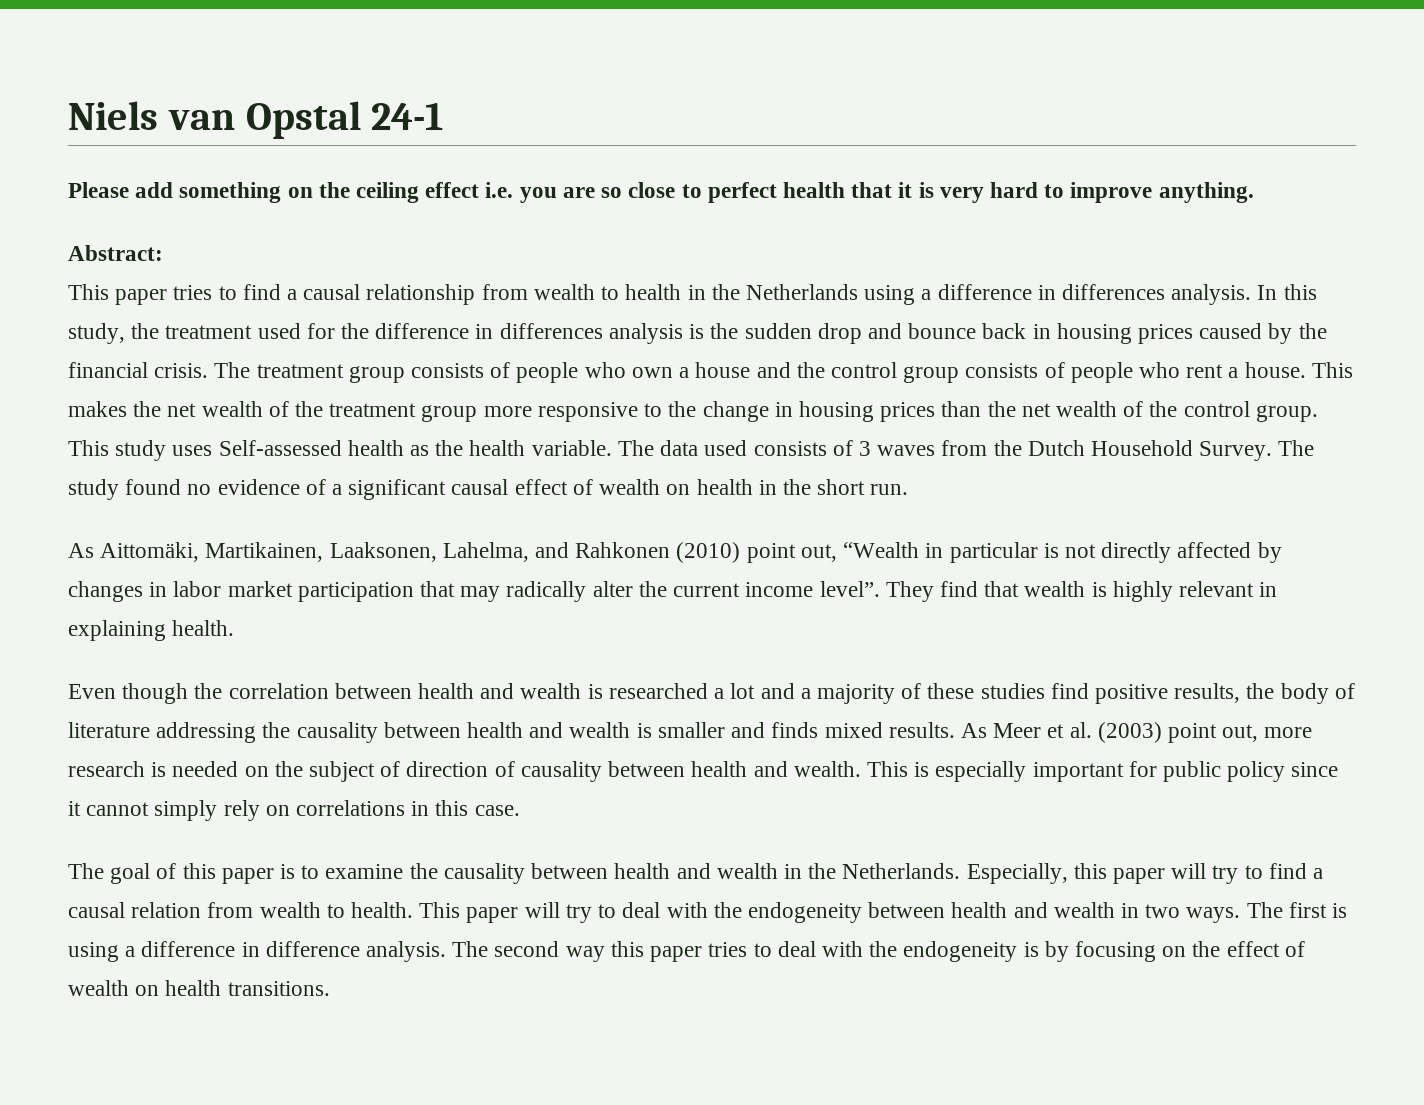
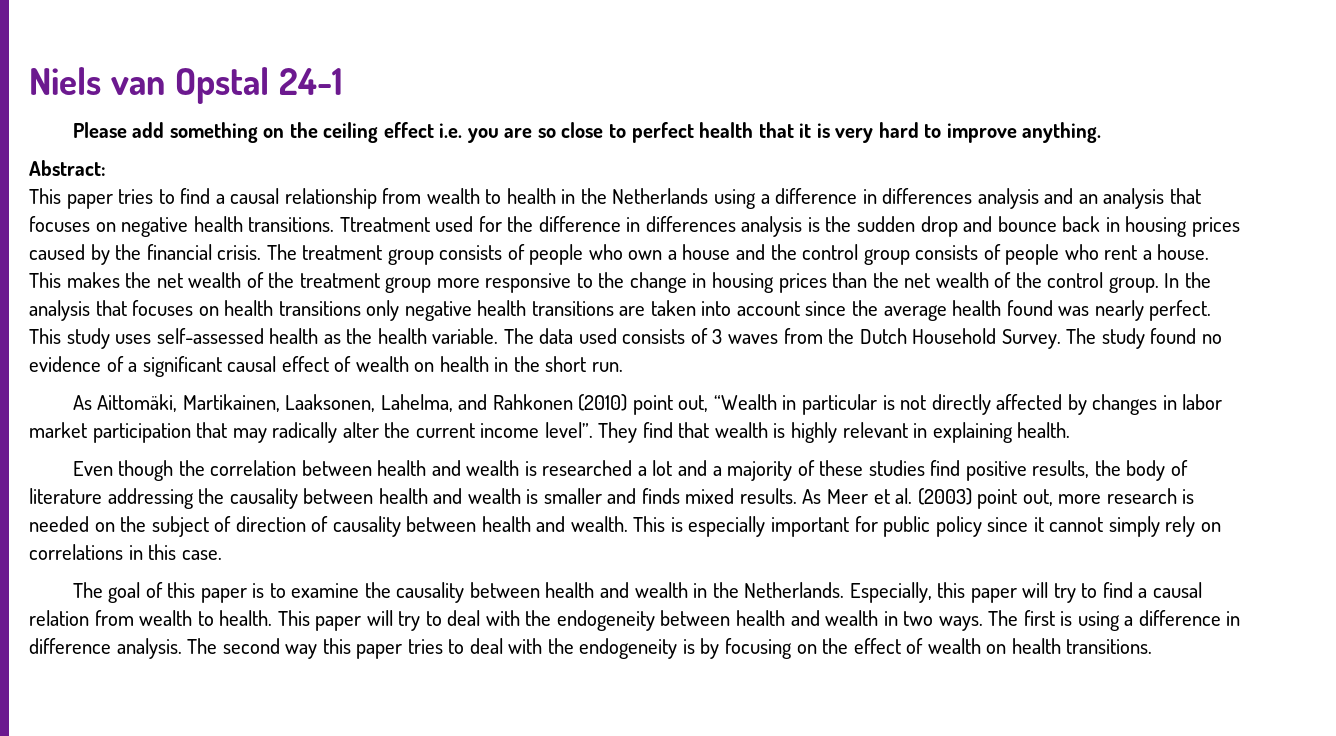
[1171,284,1317,305] [68,323,253,344] analysis. In this study, the treatment -> [977,188,1201,209] [29,216,430,237] analysis and an analysis that focuses on negative health transitions. Ttreatment
(1318, 413) none -> [1164,272,1211,288] [29,300,1212,321] In the analysis that focuses on health transitions only negative health transitions are taken into account since the average health found was nearly perfect.
[218,440,342,456] Self-assessed -> [156,328,264,344] self-assessed

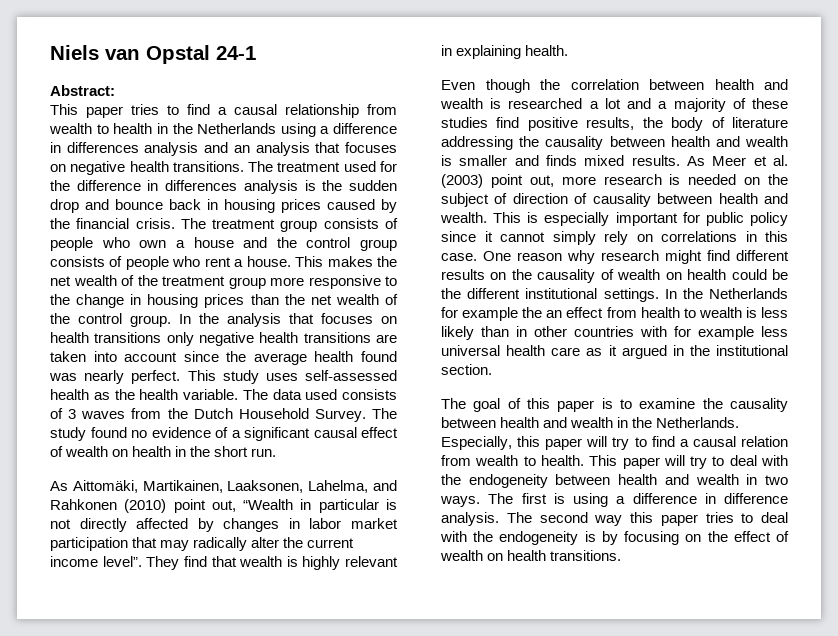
[72,122,1102,143] // Please add something on the ceiling effect i.e. you are so close to perfect health that it is very hard to improve anything. -> (256, 53) none
[339,217,430,232] Ttreatment -> [248,161,341,172] The treatment
(222, 555) none -> [483,250,789,264] [441,269,788,283] [441,288,788,302] [441,307,788,321] [441,326,788,340] [441,345,788,359] [441,364,492,375] One reason why research might find different results on the causality of wealth on health could be the different institutional settings. In the Netherlands for example the an effect from health to wealth is less likely than in other countries with for example less universal health care as it argued in the institutional section.

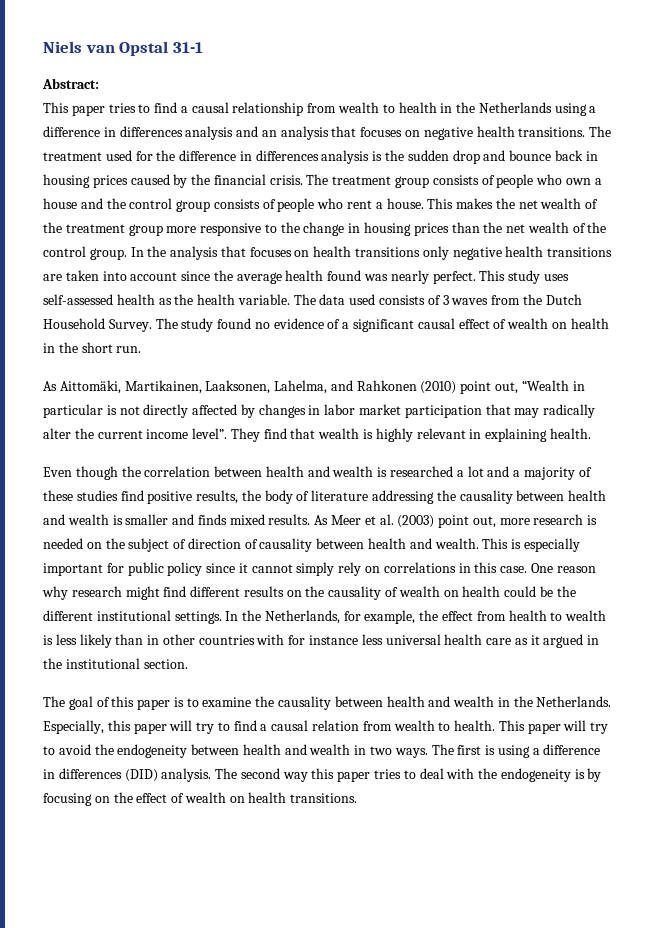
[216,46,256,60] 24-1 -> [172,42,203,53] 31-1
[709,288,788,299] [441,307,563,321] Netherlands for example the an -> [264,610,439,624] Netherlands, for example, the
[698,326,754,340] example -> [309,635,359,645] instance
[729,455,788,466] deal with -> [58,744,91,755] avoid
[724,493,788,504] difference -> [58,768,158,782] differences (DID)

